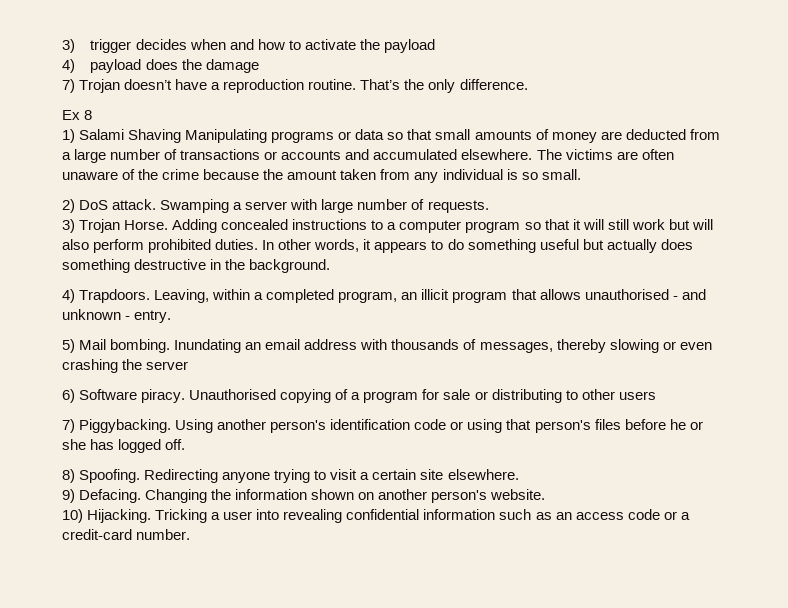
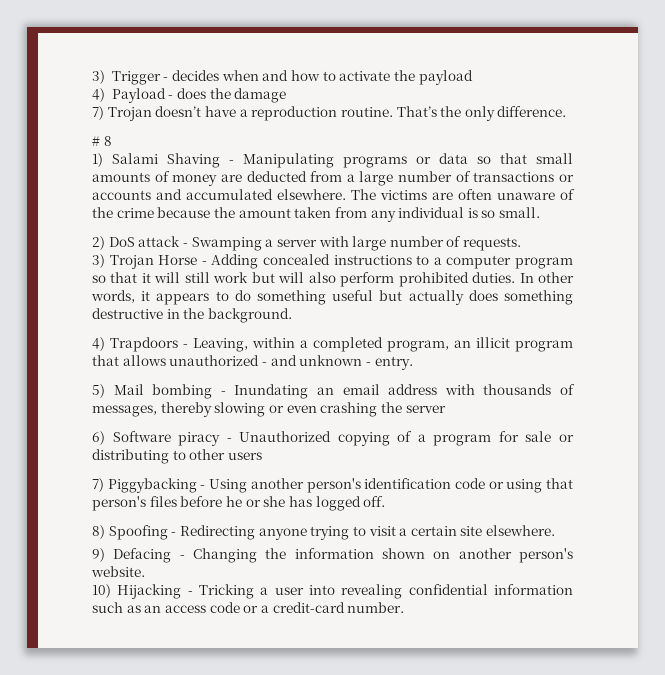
[62,39,132,53] 3) trigger -> [92,70,169,85] 3) Trigger -
[90,59,142,73] payload -> [111,88,174,103] Payload -
[62,110,80,120] Ex -> [92,136,100,146] #
(182, 136) none -> [229,160,234,164] -
[112,199,157,210] attack. -> [138,236,188,247] attack -
[124,220,169,230] Horse. -> [158,255,207,265] Horse -
[79,289,151,303] Trapdoors. -> [110,337,188,352] Trapdoors -
[584,289,669,300] unauthorised -> [169,355,260,366] unauthorized
[110,339,171,353] bombing. -> [152,384,226,399] bombing -
[141,389,277,403] piracy. Unauthorised -> [178,431,332,446] piracy - Unauthorized
[79,419,172,433] Piggybacking. -> [107,478,206,493] Piggybacking -
[79,469,141,483] Spoofing. -> [108,525,177,540] Spoofing -
[79,489,142,503] Defacing. -> [113,548,185,563] Defacing -
[87,509,152,523] Hijacking. -> [117,584,193,599] Hijacking -

